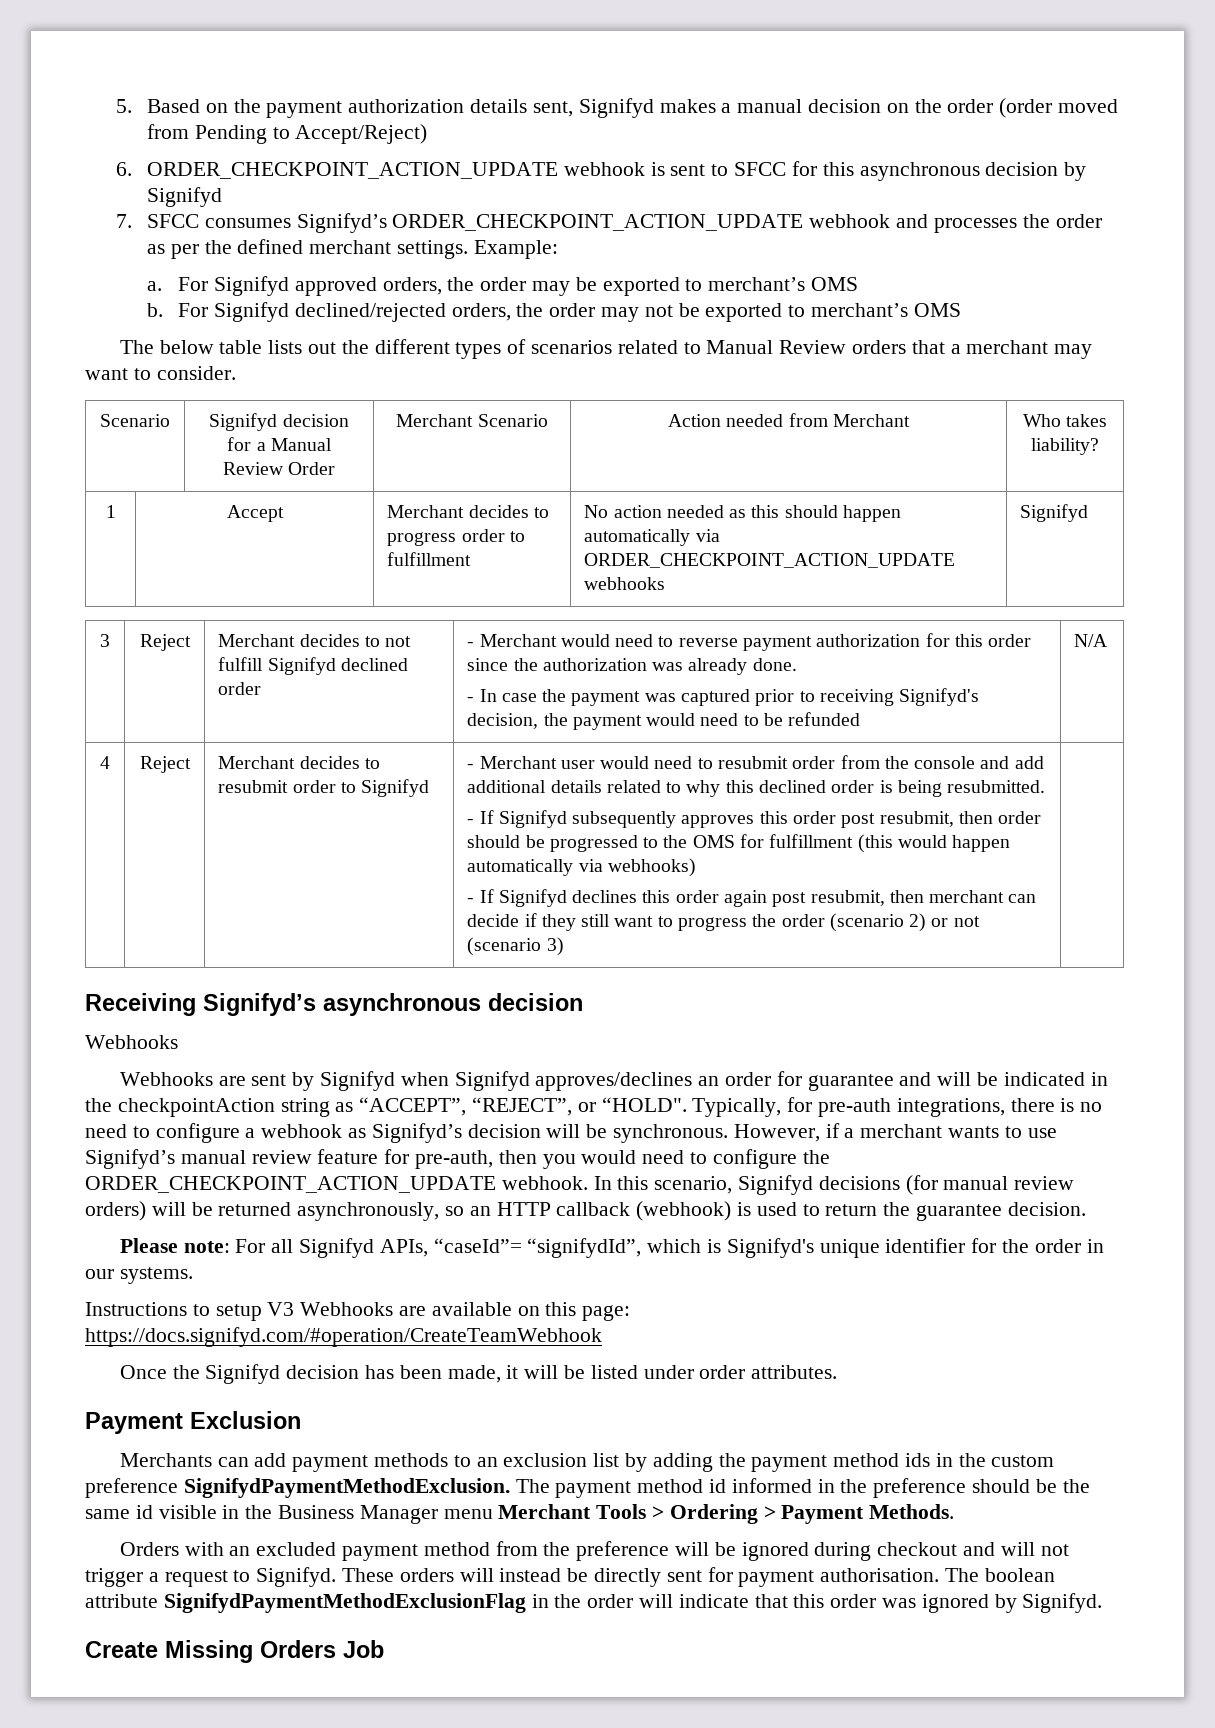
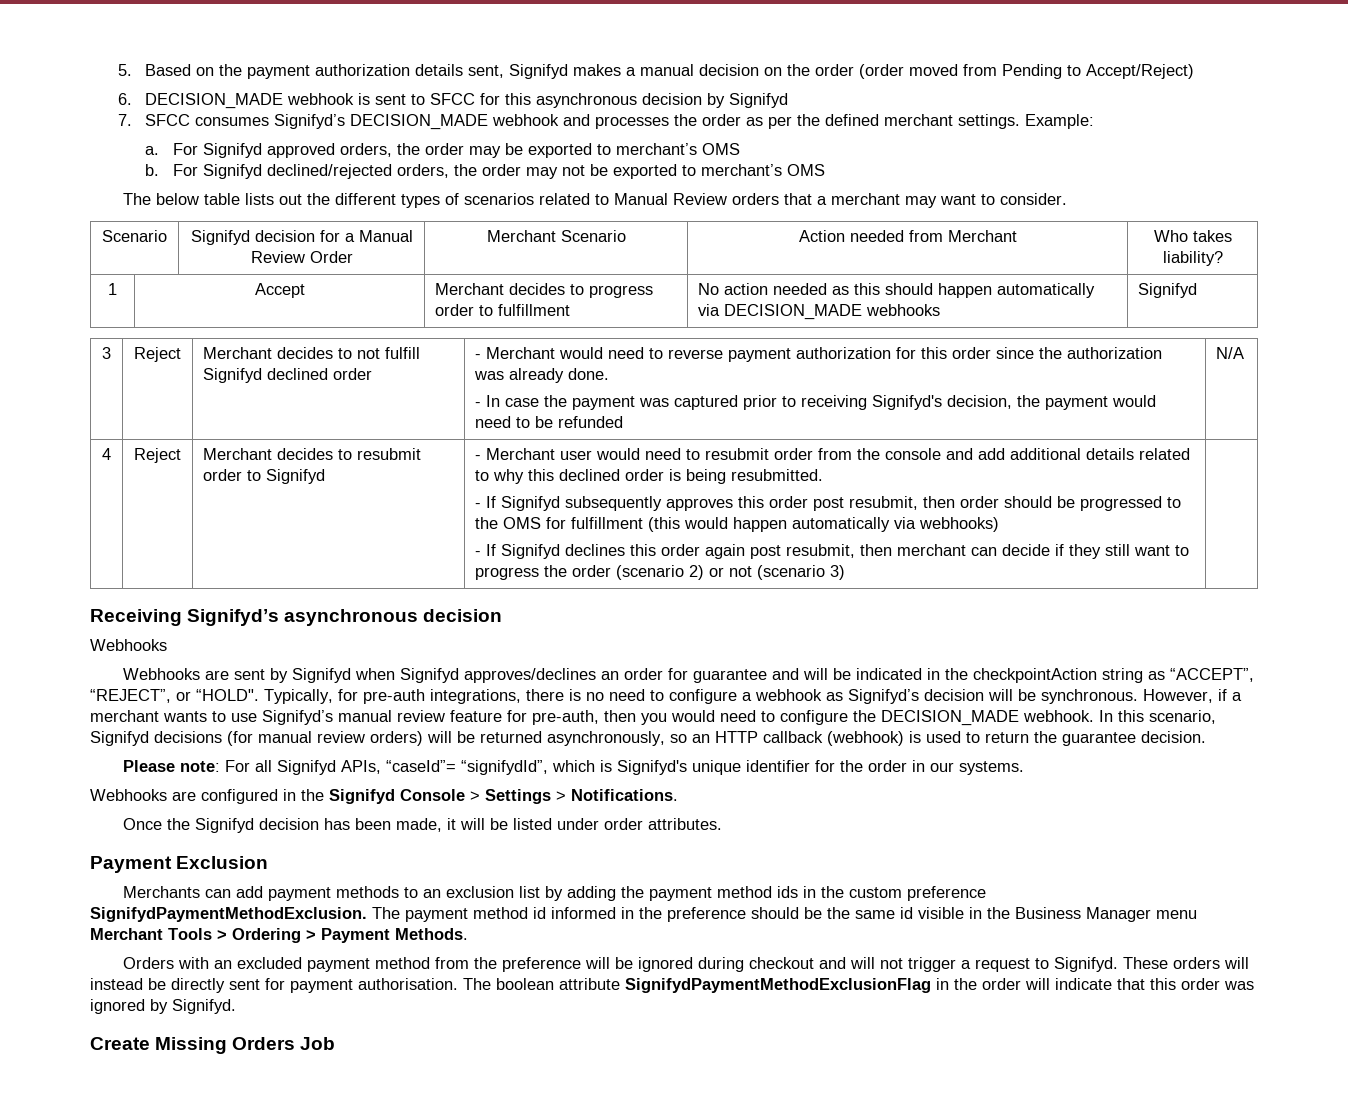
[147,162,559,179] ORDER_CHECKPOINT_ACTION_UPDATE -> [145,93,284,109] DECISION_MADE
[392,214,804,231] ORDER_CHECKPOINT_ACTION_UPDATE -> [350,114,489,130] DECISION_MADE
[584,553,956,568] ORDER_CHECKPOINT_ACTION_UPDATE -> [724,304,863,320] DECISION_MADE
[85,1176,496,1193] ORDER_CHECKPOINT_ACTION_UPDATE -> [881,710,1019,726] DECISION_MADE
[85,1302,631,1321] [85,1327,602,1347] Instructions to setup V3 Webhooks are available on this page: https://docs.signifyd.com/#operation/CreateTeamWebhook -> [90,789,678,804] Webhooks are configured in the Signifyd Console > Settings > Notifications.

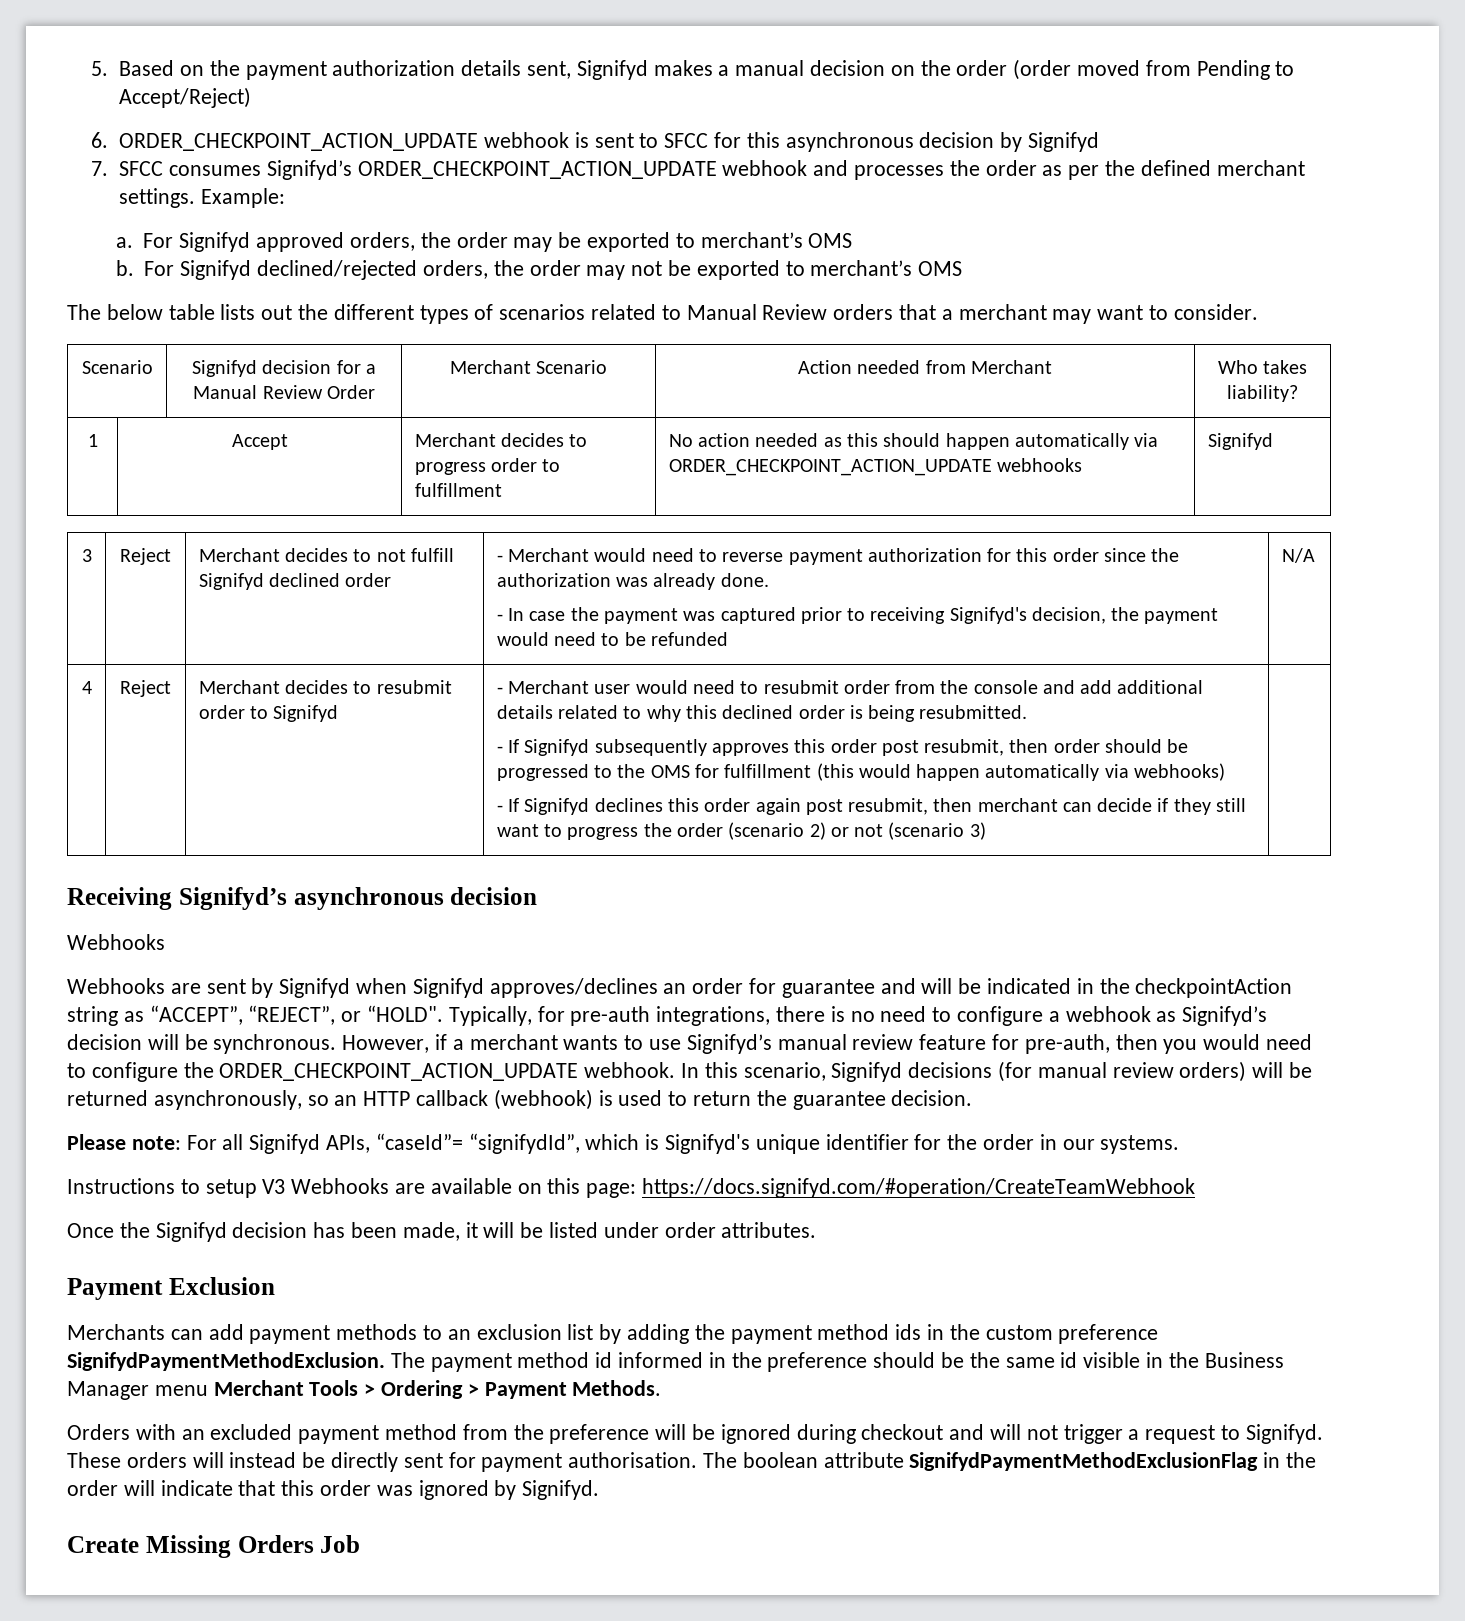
[145,93,284,109] DECISION_MADE -> [119,133,479,151] ORDER_CHECKPOINT_ACTION_UPDATE
[350,114,489,130] DECISION_MADE -> [357,161,717,179] ORDER_CHECKPOINT_ACTION_UPDATE
[724,304,863,320] DECISION_MADE -> [668,459,992,476] ORDER_CHECKPOINT_ACTION_UPDATE
[881,710,1019,726] DECISION_MADE -> [219,1063,579,1081] ORDER_CHECKPOINT_ACTION_UPDATE
[90,789,678,804] Webhooks are configured in the Signifyd Console > Settings > Notifications. -> [67,1178,1196,1198] Instructions to setup V3 Webhooks are available on this page: https://docs.signifyd.com/#operation/CreateTeamWebhook

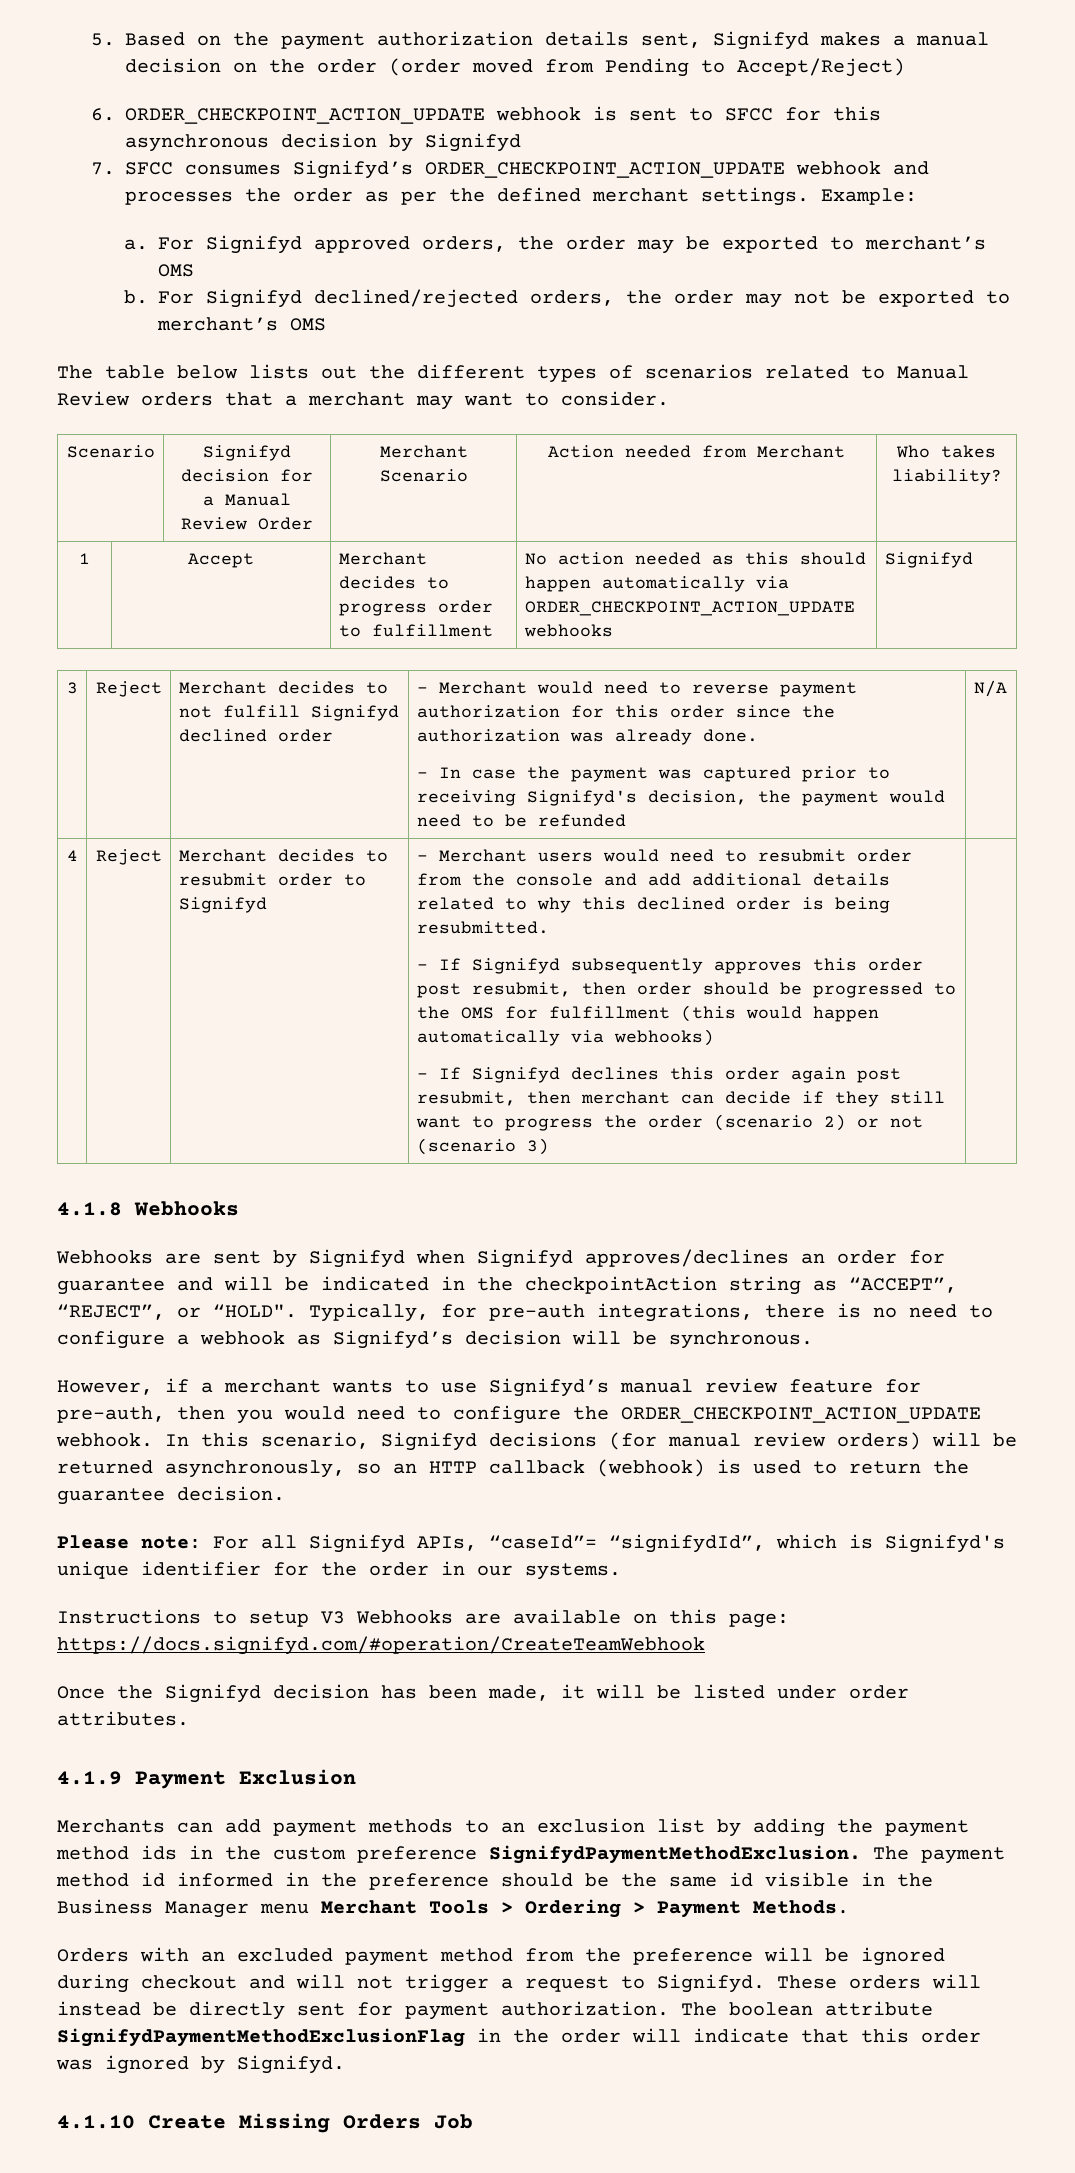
[106,304,215,320] below table -> [105,365,238,379] table below
[594,684,631,694] user -> [537,852,593,862] users
[67,887,538,910] Receiving Signifyd’s asynchronous decision // -> [57,1202,122,1216] 4.1.8
(337, 1044) none -> (813, 1340) //
(817, 1230) none -> [57,1771,122,1785] 4.1.9
[568,1452,698,1468] authorisation. -> [501,2001,669,2016] authorization.
(600, 1490) none -> [57,2115,135,2129] 4.1.10

